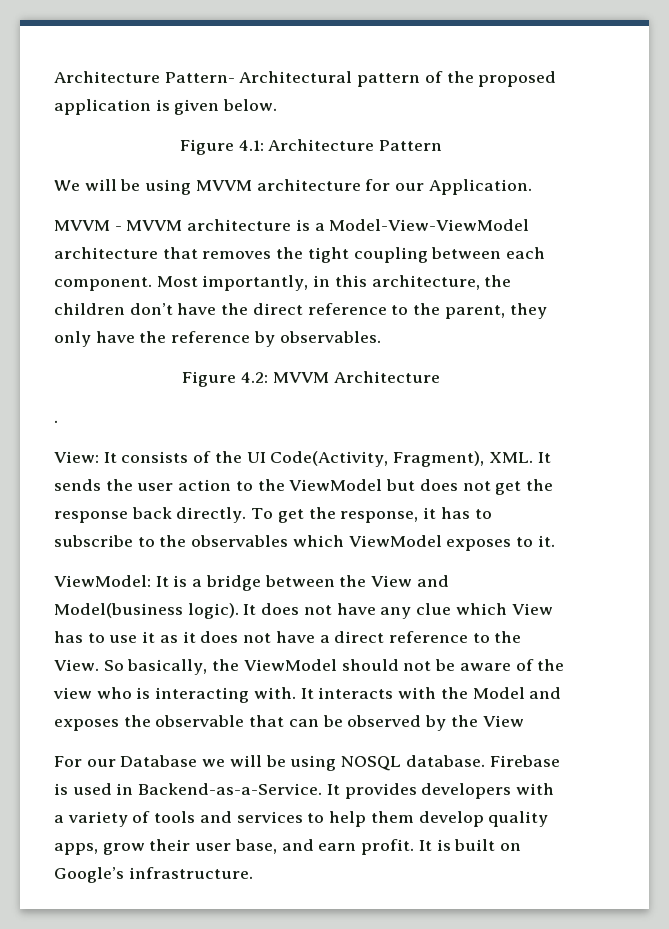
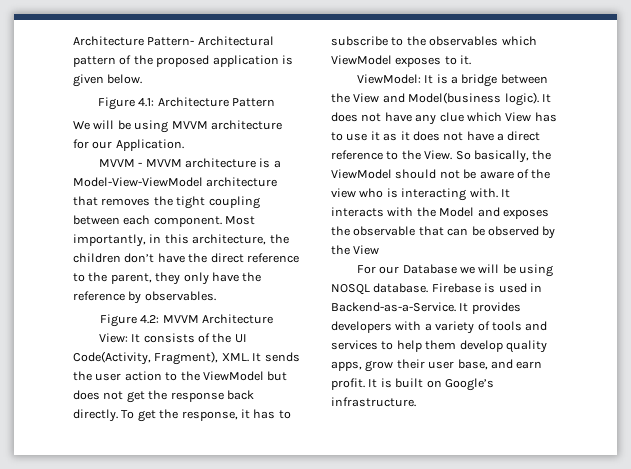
[54,420,58,423] // . -> (274, 319) none

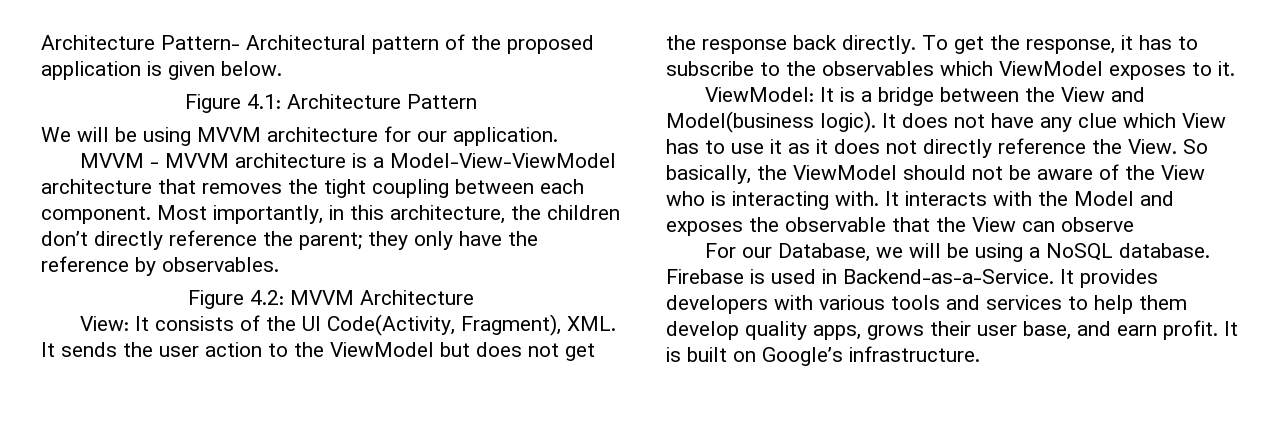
[115,139,184,151] Application. -> [453,127,558,146] application.
[157,253,299,263] [73,272,152,284] have the direct reference to the parent, -> [94,230,362,250] directly reference the parent;
[466,131,541,141] [331,150,399,160] have a direct reference to -> [923,138,1086,158] directly reference
[331,188,356,198] view -> [1161,165,1205,180] View
[447,226,556,239] [331,245,380,255] can be observed by the View -> [936,217,1134,232] the View can observe
[402,264,457,274] Database -> [778,243,871,262] Database,
[331,284,370,295] NOSQL -> [1029,243,1114,261] a NoSQL
[424,321,490,334] a variety of -> [819,295,885,310] various
[365,360,394,372] grow -> [867,325,924,340] grows

